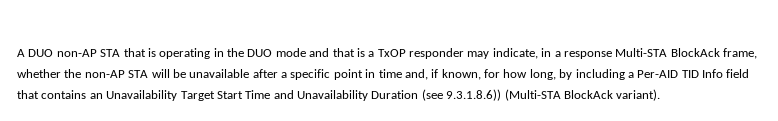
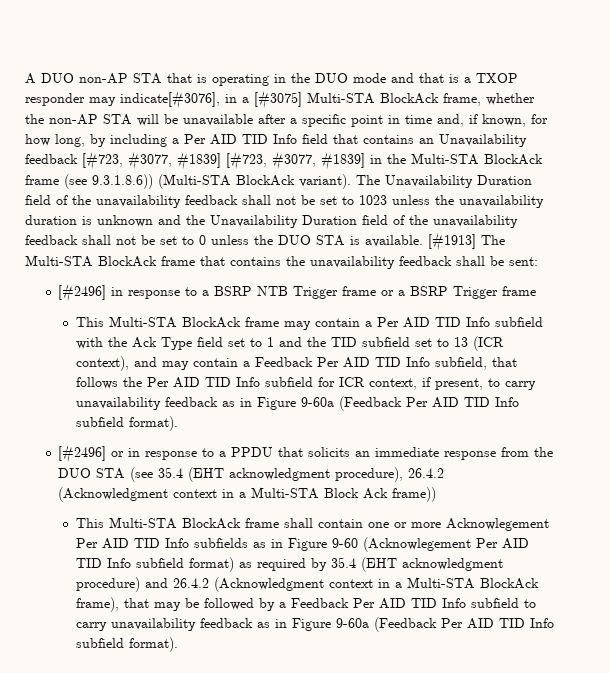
[377,49,406,57] TxOP -> [476,73,518,83] TXOP
[492,48,612,59] indicate, in a response -> [120,91,302,109] indicate[#3076], in a [#3075]
[637,70,679,78] Per-AID -> [184,134,237,145] Per AID
[180,90,419,101] Target Start Time and Unavailability Duration -> [25,152,543,170] [25,175,59,185] feedback [#723, #3077, #1839] [#723, #3077, #1839] in the Multi-STA BlockAck frame
(661, 95) none -> [356,175,532,188] [25,195,544,208] [25,215,518,228] [25,233,505,251] [25,255,538,269] [58,284,537,302] [75,316,543,330] [75,336,504,351] [75,356,517,371] [75,377,536,390] [75,396,519,411] [75,416,178,431] [58,445,554,463] [58,467,445,482] [58,487,437,502] [75,517,549,531] [75,537,529,552] [75,557,503,572] [75,577,539,592] [75,597,536,612] [75,617,554,632] [75,637,178,652] The Unavailability Duration field of the unavailability feedback shall not be set to 1023 unless the unavailability duration is unknown and the Unavailability Duration field of the unavailability feedback shall not be set to 0 unless the DUO STA is available. [#1913] The Multi-STA BlockAck frame that contains the unavailability feedback shall be sent: // [#2496] in response to a BSRP NTB Trigger frame or a BSRP Trigger frame // This Multi-STA BlockAck frame may contain a Per AID TID Info subfield with the Ack Type field set to 1 and the TID subfield set to 13 (ICR context), and may contain a Feedback Per AID TID Info subfield, that follows the Per AID TID Info subfield for ICR context, if present, to carry unavailability feedback as in Figure 9-60a (Feedback Per AID TID Info subfield format). // [#2496] or in response to a PPDU that solicits an immediate response from the DUO STA (see 35.4 (EHT acknowledgment procedure), 26.4.2 (Acknowledgment context in a Multi-STA Block Ack frame)) // This Multi-STA BlockAck frame shall contain one or more Acknowlegement Per AID TID Info subfields as in Figure 9-60 (Acknowlegement Per AID TID Info subfield format) as required by 35.4 (EHT acknowledgment procedure) and 26.4.2 (Acknowledgment context in a Multi-STA BlockAck frame), that may be followed by a Feedback Per AID TID Info subfield to carry unavailability feedback as in Figure 9-60a (Feedback Per AID TID Info subfield format).

